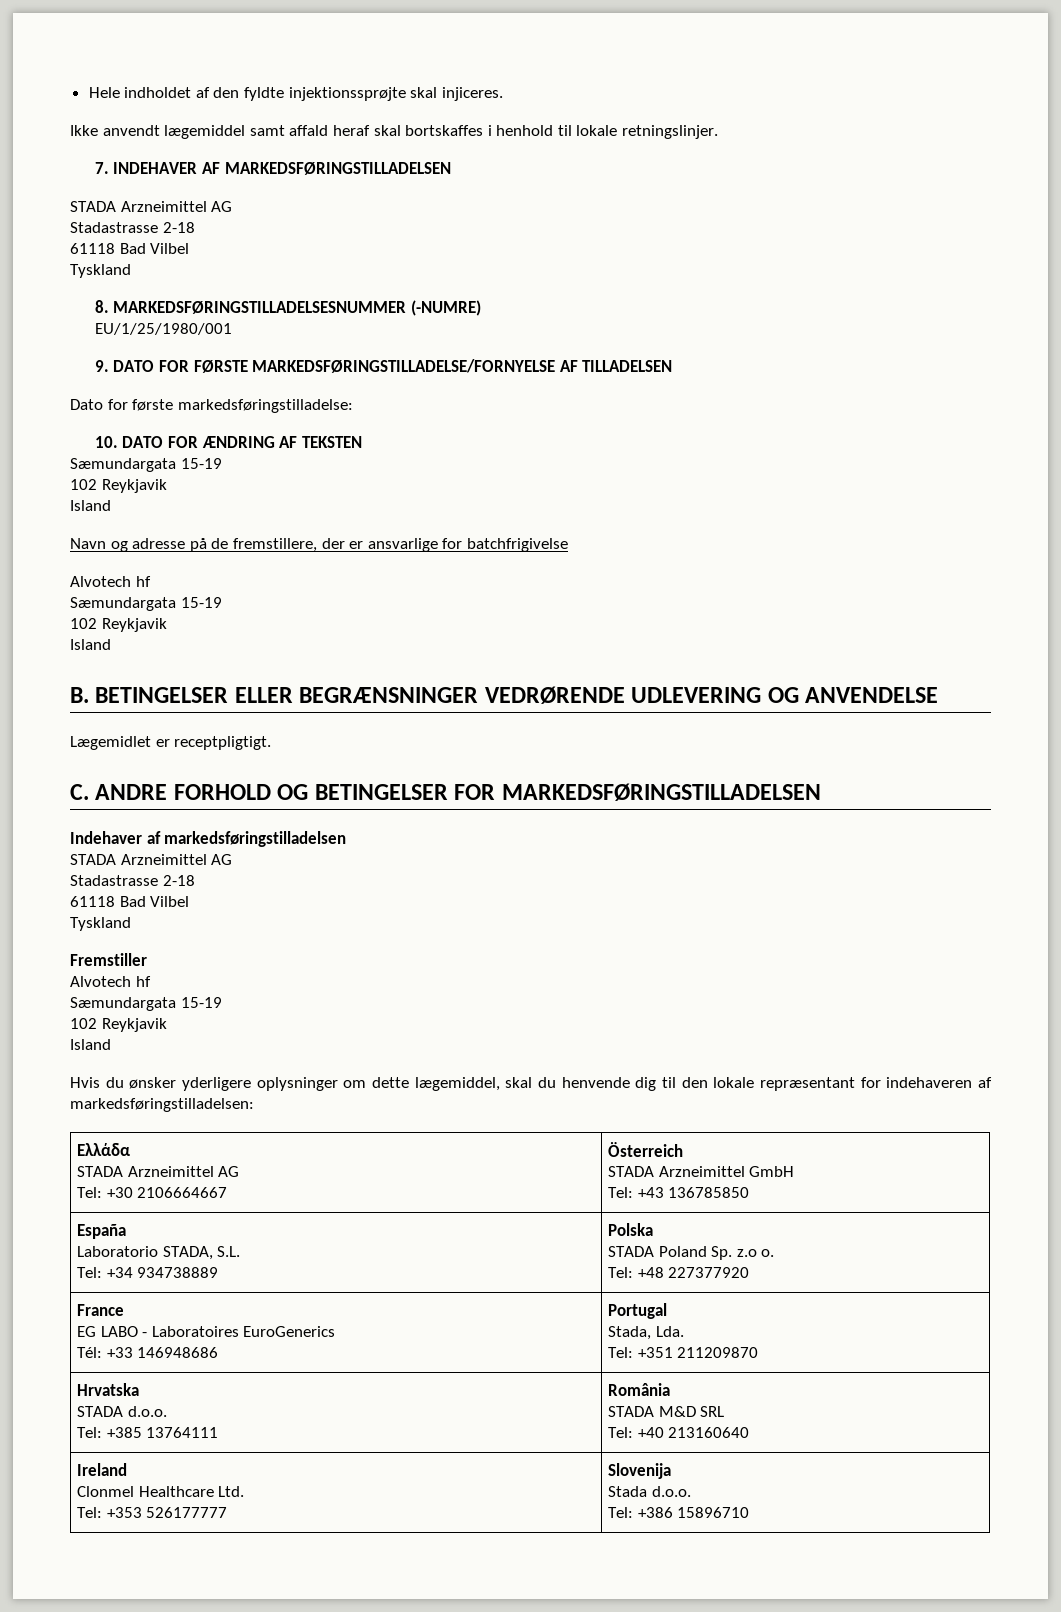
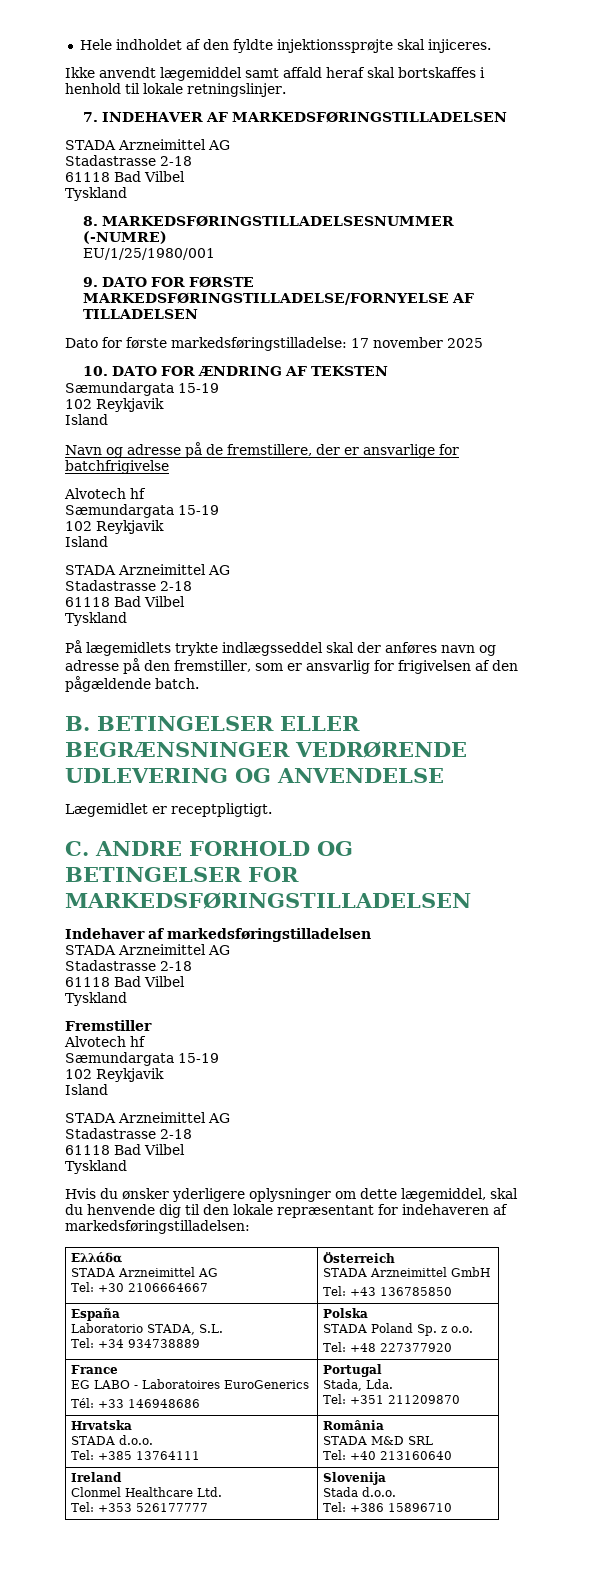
(353, 406) none -> [351,337,483,348] 17 november 2025
(111, 644) none -> [65,564,230,575] [65,580,192,591] [65,596,185,607] [65,612,127,626] [65,640,496,656] [65,658,518,674] [65,676,199,692] // STADA Arzneimittel AG // Stadastrasse 2-18 // 61118 Bad Vilbel // Tyskland // På lægemidlets trykte indlægsseddel skal der anføres navn og adresse på den fremstiller, som er ansvarlig for frigivelsen af den pågældende batch.
(111, 1044) none -> [65,1112,230,1123] [65,1128,192,1139] [65,1144,185,1155] [65,1160,127,1174] // STADA Arzneimittel AG // Stadastrasse 2-18 // 61118 Bad Vilbel // Tyskland
[736,1249,775,1257] z.o o. -> [441,1326,474,1333] z o.o.

